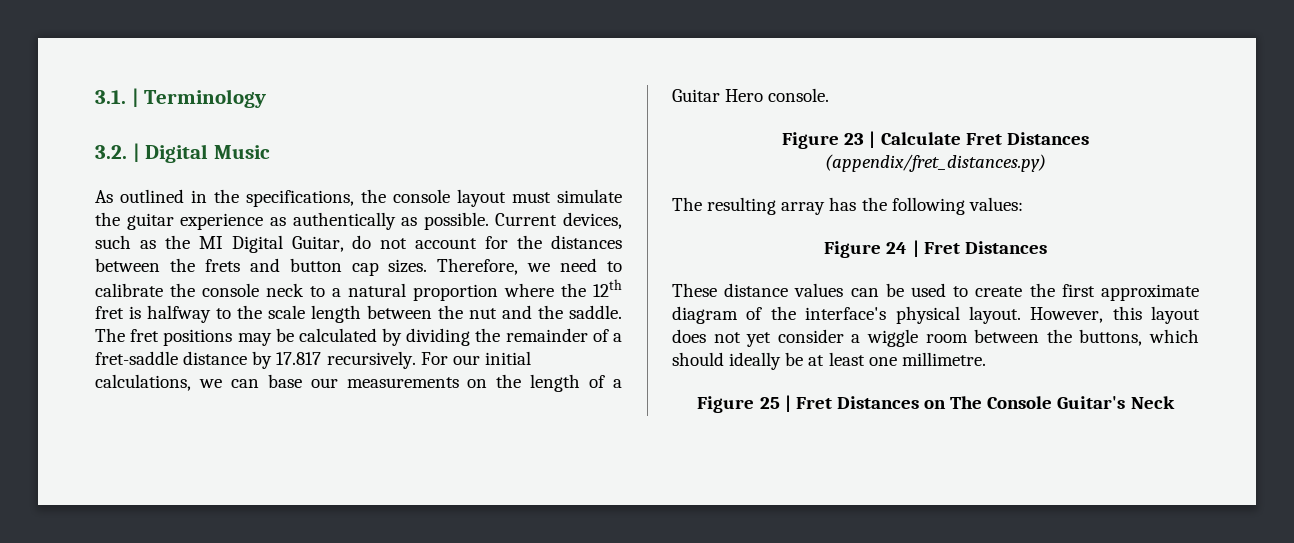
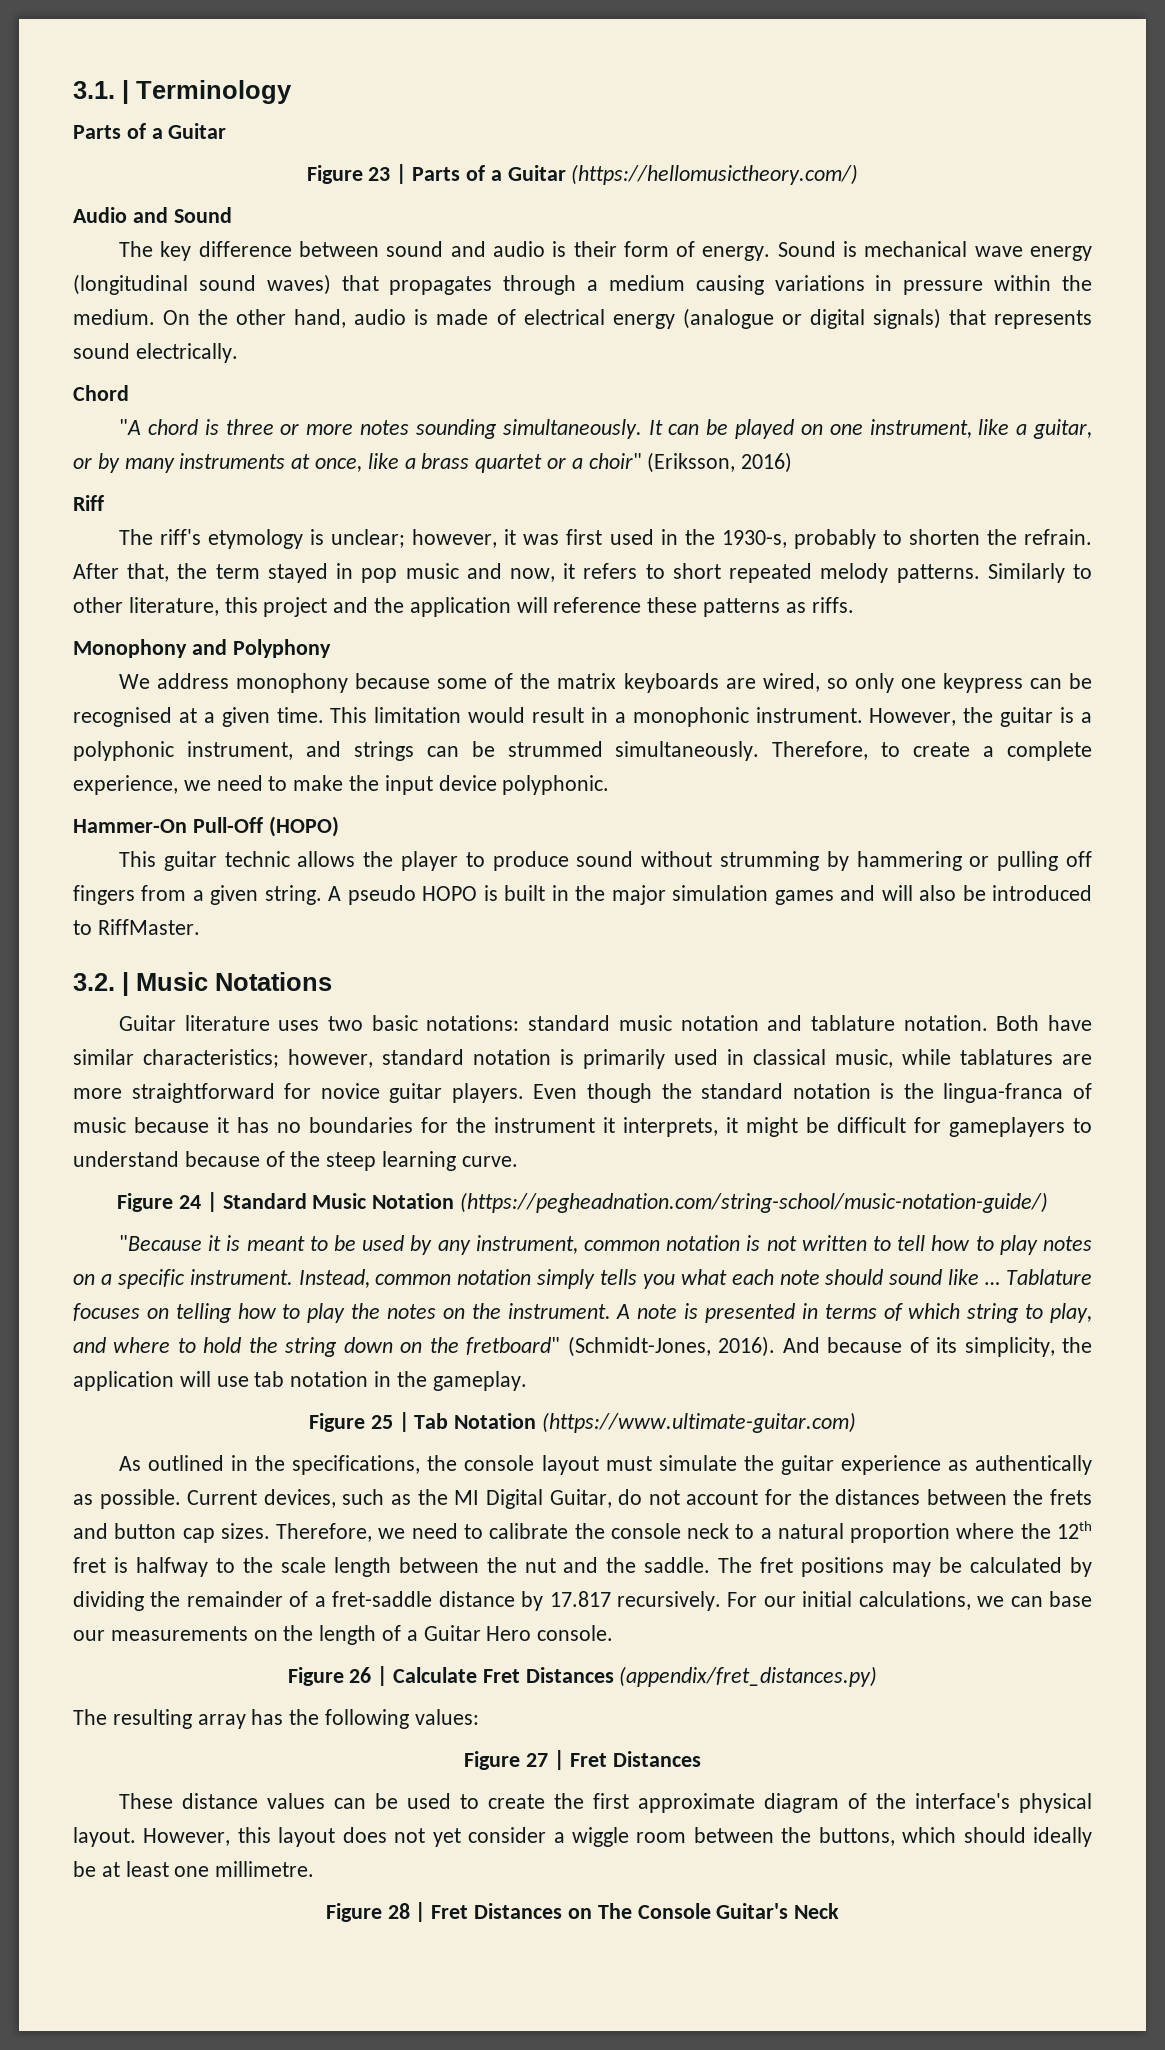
(267, 98) none -> [73,123,227,139] [306,164,859,185] [73,207,232,223] [119,241,1093,261] [73,274,1092,295] [73,308,1092,329] [73,343,238,363] [73,385,129,401] [119,419,1092,439] [73,452,793,473] [73,495,104,511] [119,529,1093,549] [73,563,1092,583] [73,597,854,617] [73,639,331,658] [119,673,1093,693] [73,707,1092,727] [73,741,1092,761] [73,775,610,795] [73,816,339,837] [119,851,1092,871] [73,885,1093,905] [73,919,200,935] // Parts of a Guitar // Figure 23 | Parts of a Guitar (https://hellomusictheory.com/) // Audio and Sound // The key difference between sound and audio is their form of energy. Sound is mechanical wave energy (longitudinal sound waves) that propagates through a medium causing variations in pressure within the medium. On the other hand, audio is made of electrical energy (analogue or digital signals) that represents sound electrically. // Chord // "A chord is three or more notes sounding simultaneously. It can be played on one instrument, like a guitar, or by many instruments at once, like a brass quartet or a choir" (Eriksson, 2016) // Riff // The riff's etymology is unclear; however, it was first used in the 1930-s, probably to shorten the refrain. After that, the term stayed in pop music and now, it refers to short repeated melody patterns. Similarly to other literature, this project and the application will reference these patterns as riffs. // Monophony and Polyphony // We address monophony because some of the matrix keyboards are wired, so only one keypress can be recognised at a given time. This limitation would result in a monophonic instrument. However, the guitar is a polyphonic instrument, and strings can be strummed simultaneously. Therefore, to create a complete experience, we need to make the input device polyphonic. // Hammer-On Pull-Off (HOPO) // This guitar technic allows the player to produce sound without strumming by hammering or pulling off fingers from a given string. A pseudo HOPO is built in the major simulation games and will also be introduced to RiffMaster.
[145,144,271,163] Digital Music -> [136,972,332,991] [119,1015,1093,1031] [73,1049,1092,1069] [73,1083,1092,1103] [73,1117,1092,1137] [73,1151,518,1171] [117,1192,1048,1213] [119,1235,1092,1255] [73,1269,1092,1289] [73,1303,1093,1323] [73,1336,1092,1357] [73,1371,527,1391] [308,1412,857,1433] Music Notations // Guitar literature uses two basic notations: standard music notation and tablature notation. Both have similar characteristics; however, standard notation is primarily used in classical music, while tablatures are more straightforward for novice guitar players. Even though the standard notation is the lingua-franca of music because it has no boundaries for the instrument it interprets, it might be difficult for gameplayers to understand because of the steep learning curve. // Figure 24 | Standard Music Notation (https://pegheadnation.com/string-school/music-notation-guide/) // "Because it is meant to be used by any instrument, common notation is not written to tell how to play notes on a specific instrument. Instead, common notation simply tells you what each note should sound like … Tablature focuses on telling how to play the notes on the instrument. A note is presented in terms of which string to play, and where to hold the string down on the fretboard" (Schmidt-Jones, 2016). And because of its simplicity, the application will use tab notation in the gameplay. // Figure 25 | Tab Notation (https://www.ultimate-guitar.com)
[844,133,865,145] 23 -> [349,1667,372,1683] 26
[886,242,908,254] 24 -> [526,1753,549,1767] 27
[759,397,780,409] 25 -> [387,1903,410,1919] 28

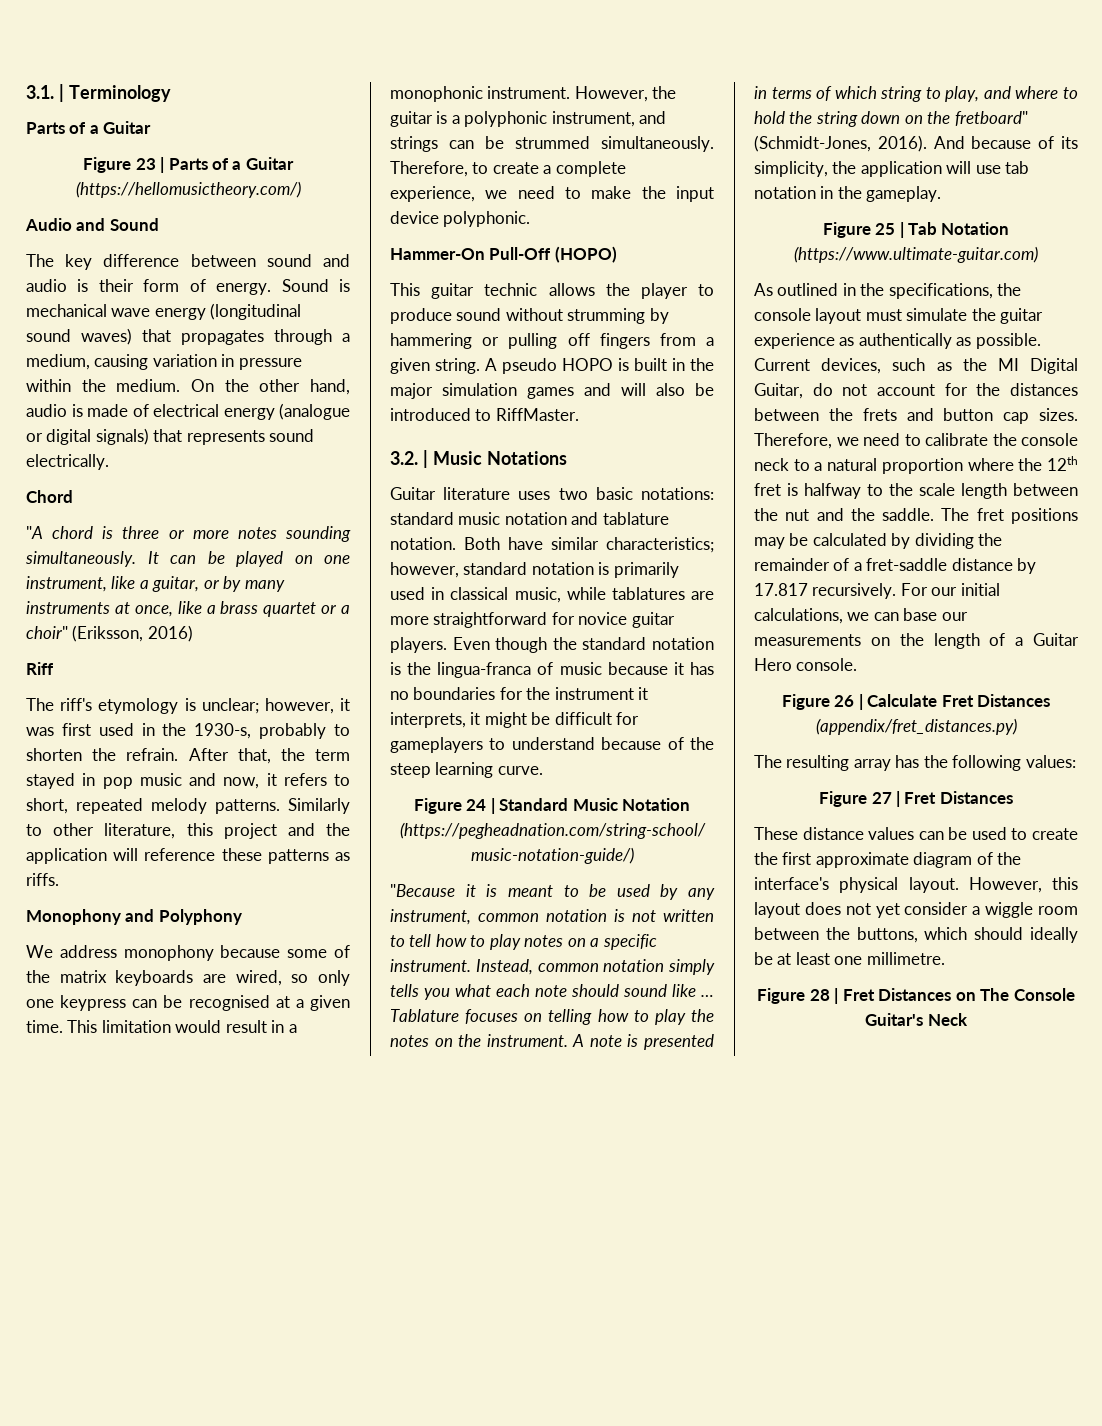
[608,275,865,295] medium causing variations -> [26,354,217,370] medium, causing variation
[672,563,721,579] short -> [26,798,68,814] short,

